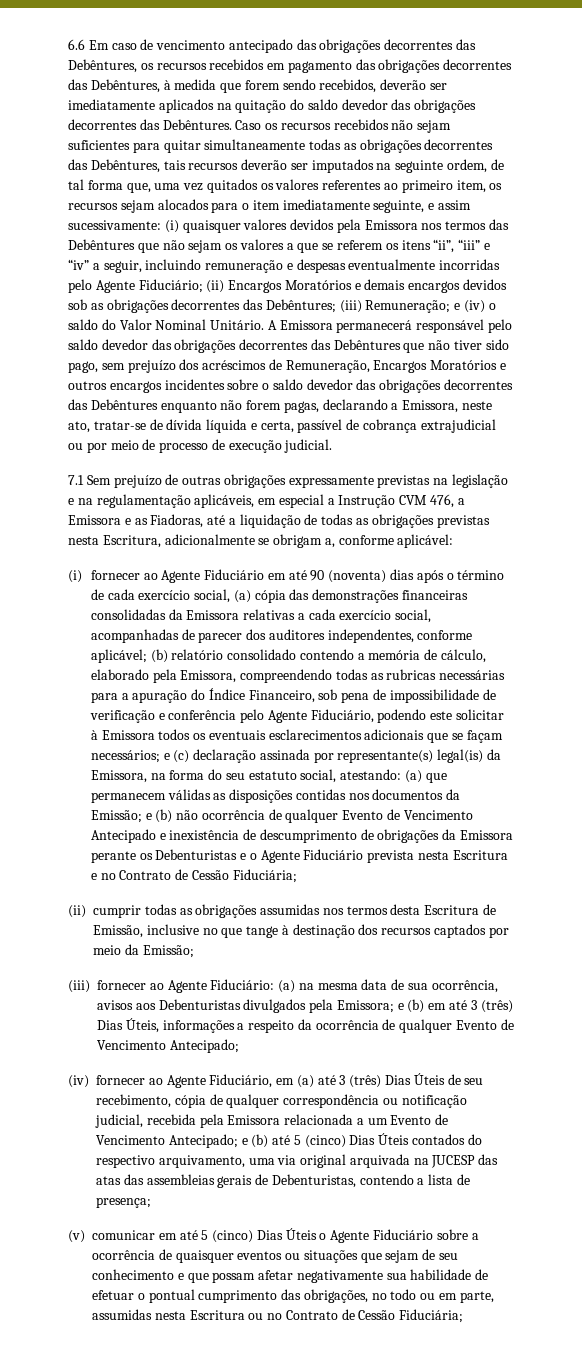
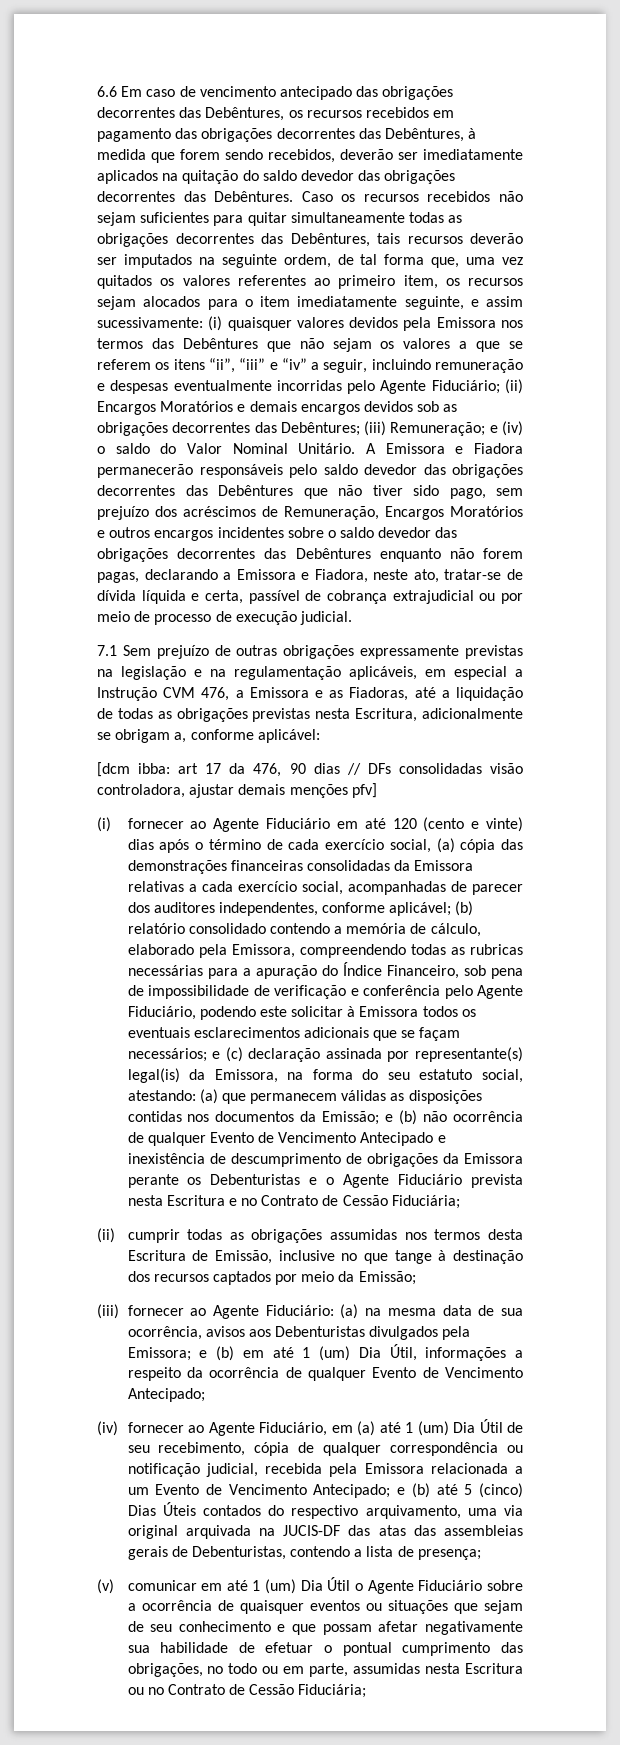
[336,319,485,333] permanecerá responsável -> [455,443,523,454] [97,464,283,478] e Fiadora permanecerão responsáveis
[402,400,459,413] Emissora, -> [236,569,368,583] Emissora e Fiadora,
(454, 541) none -> [97,762,523,777] [97,783,377,798] // [dcm ibba: art 17 da 476, 90 dias // DFs consolidadas visão controladora, ajustar demais menções pfv]
[310,570,387,583] 90 (noventa) -> [392,817,523,832] 120 (cento e vinte)
[470,1000,513,1013] [97,1018,159,1033] 3 (três) Dias Úteis, -> [302,1344,417,1361] 1 (um) Dia Útil,
[339,1073,445,1088] 3 (três) Dias Úteis -> [405,1419,503,1436] 1 (um) Dia Útil
[431,1155,476,1168] JUCESP -> [283,1525,341,1536] JUCIS-DF
[201,1228,317,1243] 5 (cinco) Dias Úteis -> [252,1577,351,1594] 1 (um) Dia Útil

